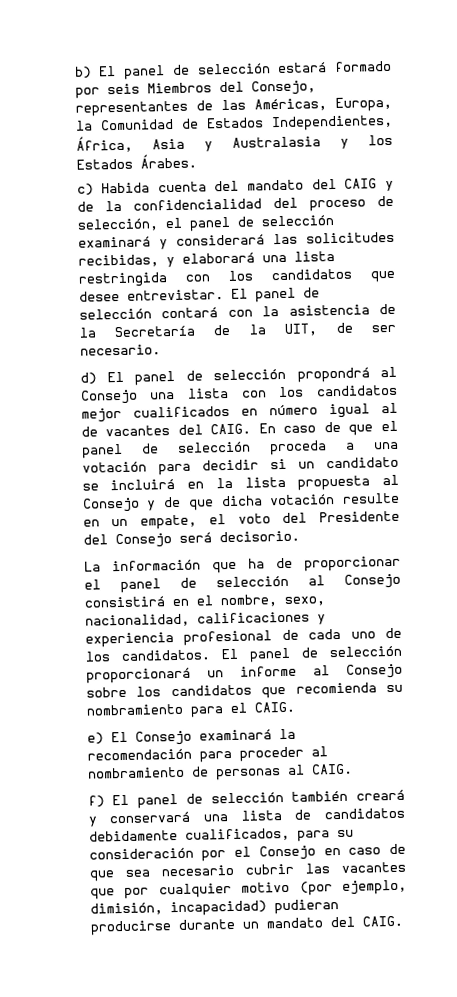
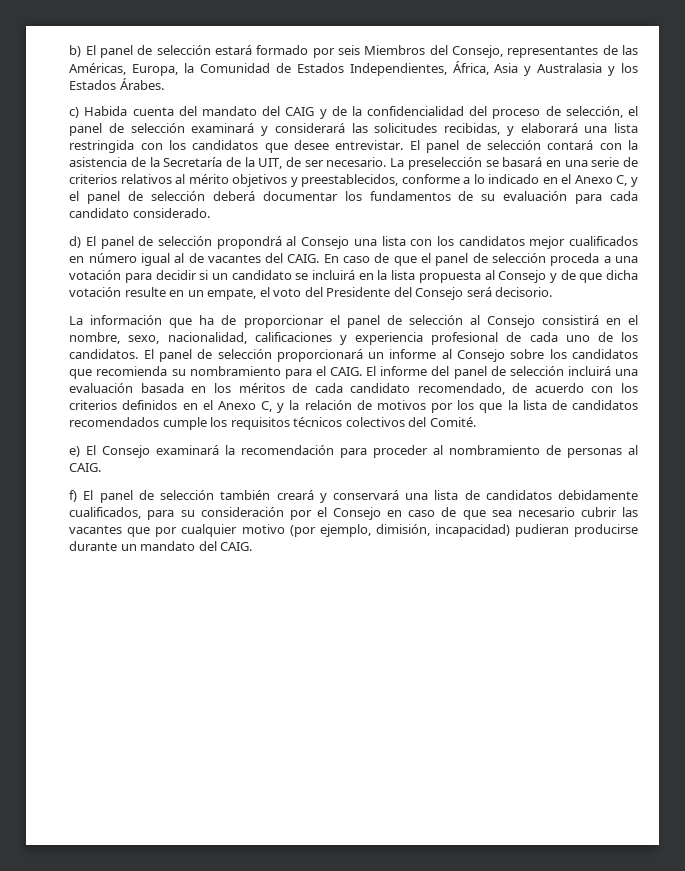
(161, 350) none -> [390,157,639,170] [69,174,639,187] [69,191,639,204] [69,208,210,218] La preselección se basará en una serie de criterios relativos al mérito objetivos y preestablecidos, conforme a lo indicado en el Anexo C, y el panel de selección deberá documentar los fundamentos de su evaluación para cada candidato considerado.
(295, 707) none -> [366,366,638,379] [69,383,638,395] [69,400,638,413] [69,417,476,430] El informe del panel de selección incluirá una evaluación basada en los méritos de cada candidato recomendado, de acuerdo con los criterios definidos en el Anexo C, y la relación de motivos por los que la lista de candidatos recomendados cumple los requisitos técnicos colectivos del Comité.

